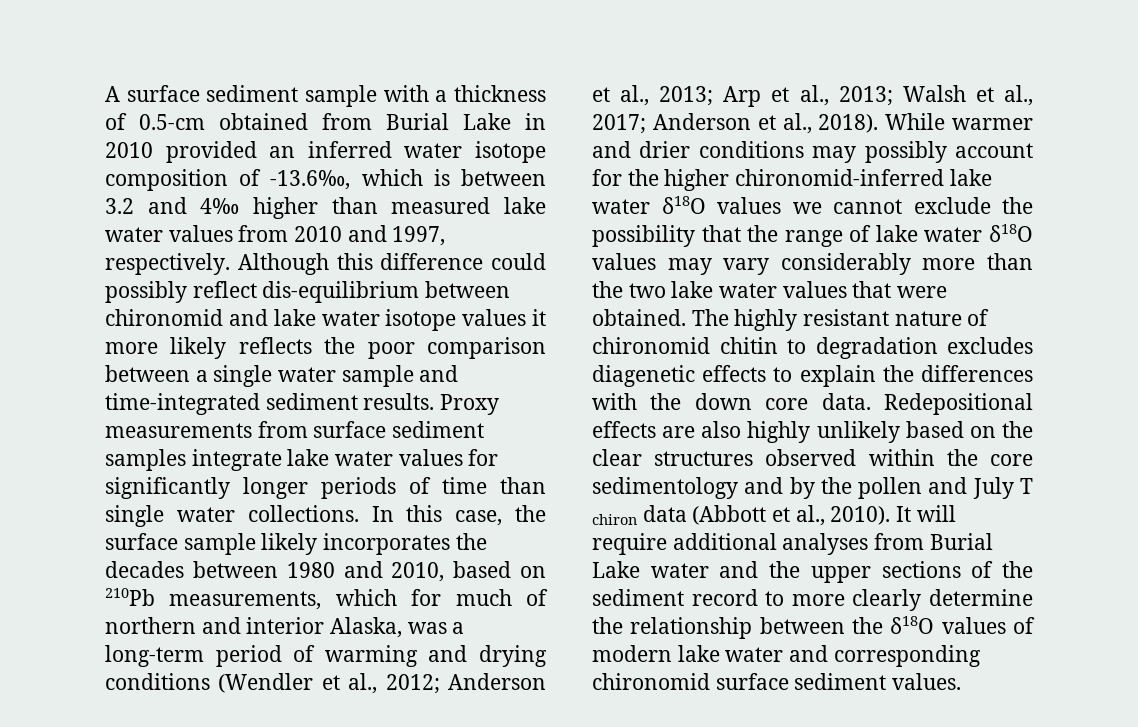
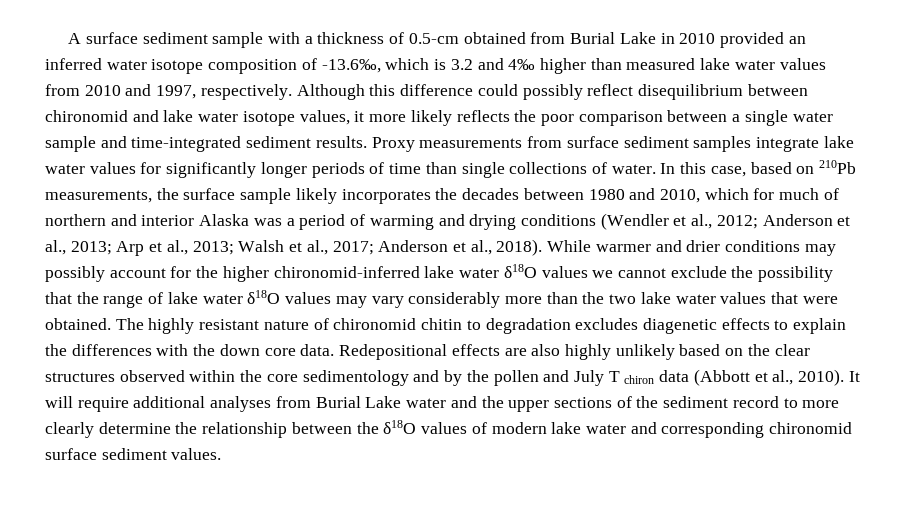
[460,169,546,186] between -> (447, 64) none
[262,281,420,303] dis-equilibrium -> [637,84,743,100] disequilibrium
[462,309,527,326] values -> [299,110,350,125] values,
[176,505,503,526] water collections. In this case, -> [509,160,857,177] [45,190,152,203] collections of water. In this case, based on 210Pb measurements,
[453,561,546,578] [105,588,322,610] based on 210Pb measurements, -> (700, 196) none
[330,617,403,638] Alaska, -> [199,214,250,226] Alaska
[105,645,204,667] long-term -> (295, 222) none

